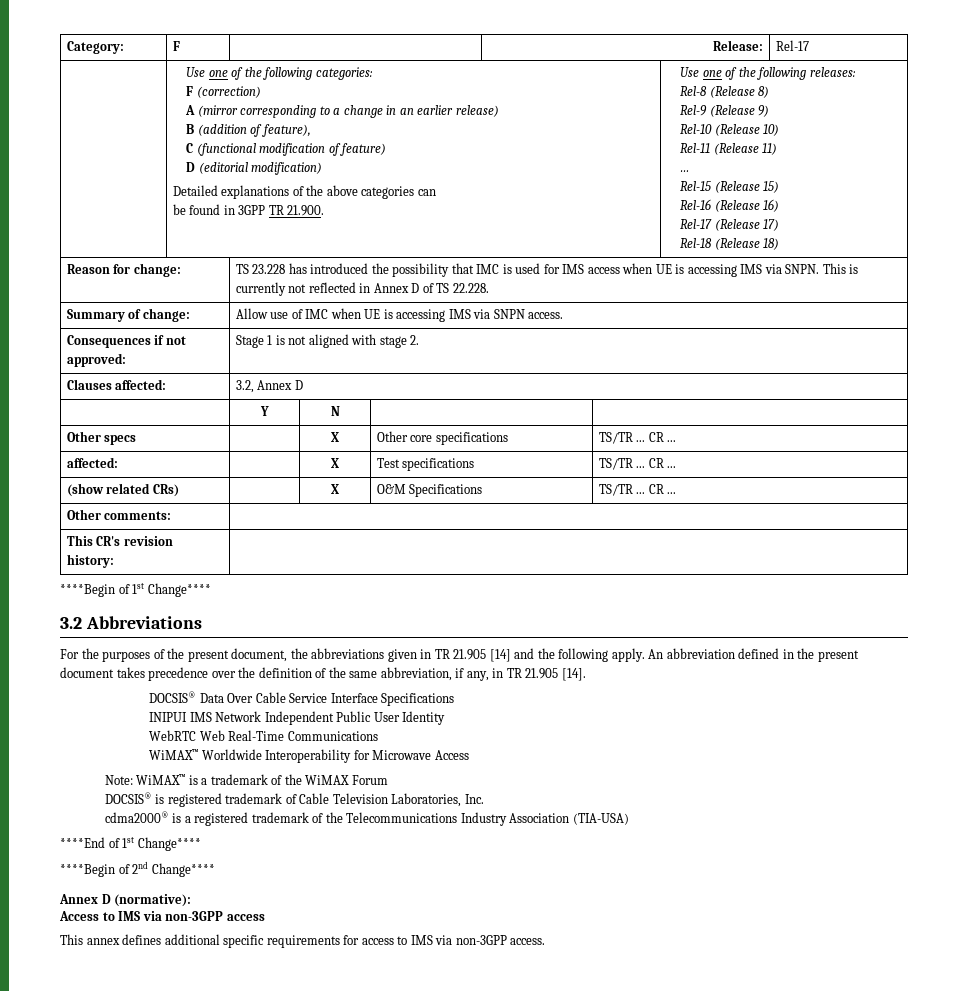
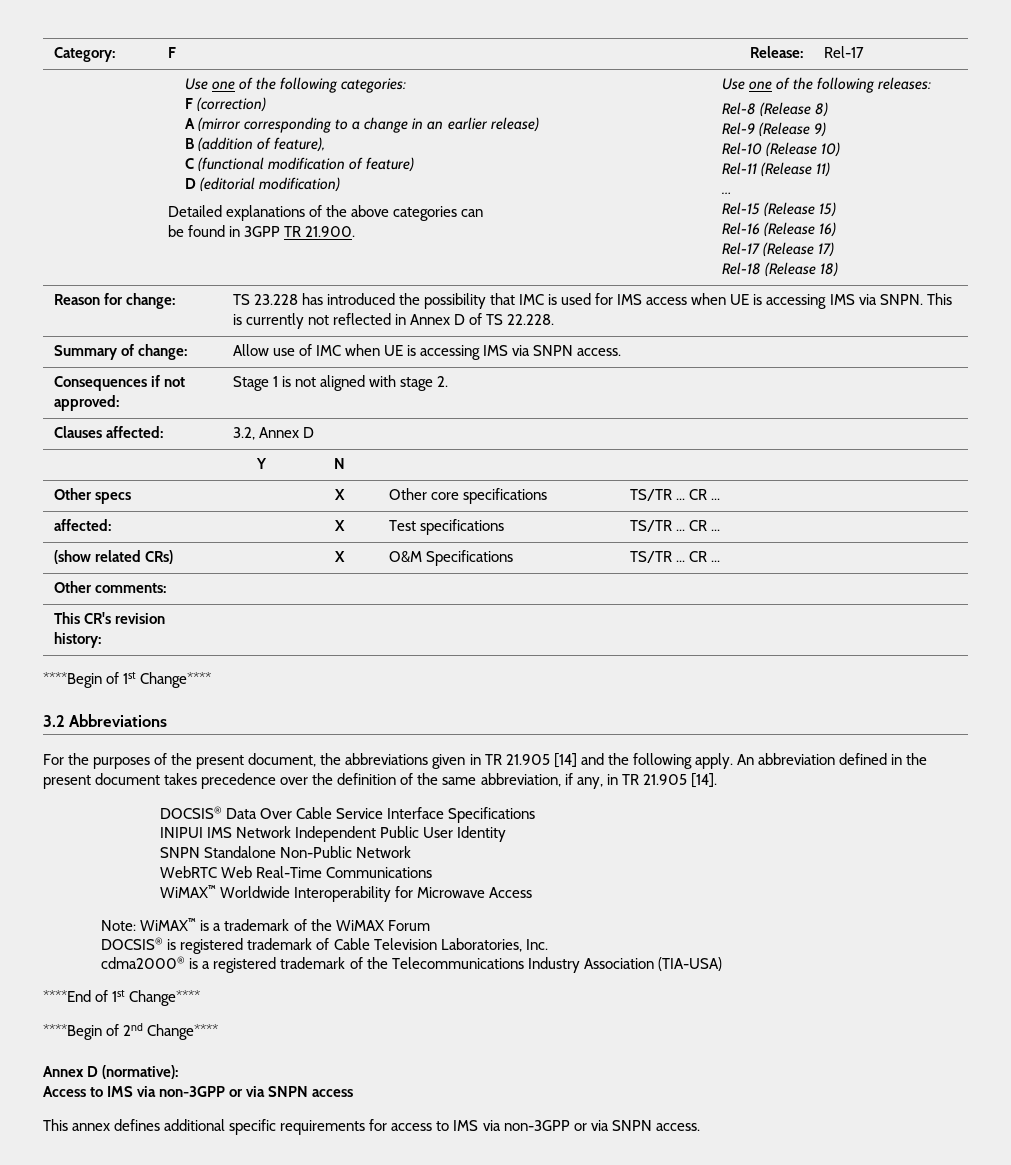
(446, 718) none -> [159,846,411,858] // SNPN Standalone Non-Public Network
(224, 916) none -> [229,1086,309,1097] or via SNPN
(507, 940) none -> [573,1120,652,1131] or via SNPN

